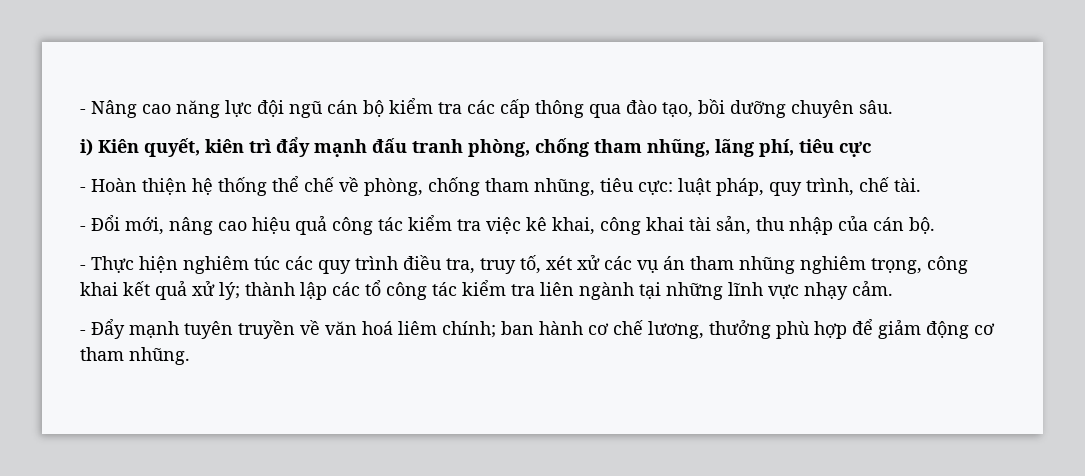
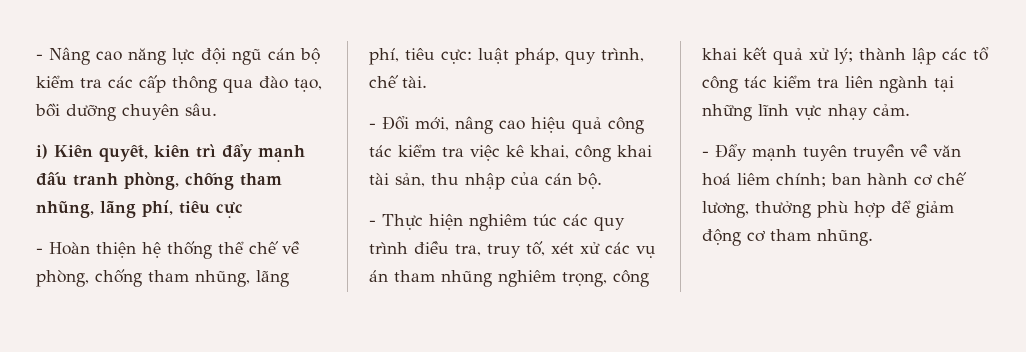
(595, 187) none -> [256,270,289,287] [369,48,399,65] lãng phí,

